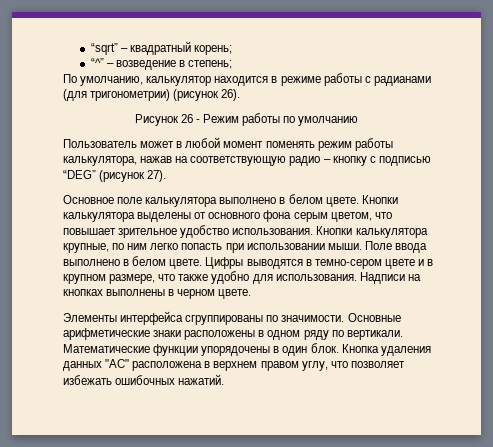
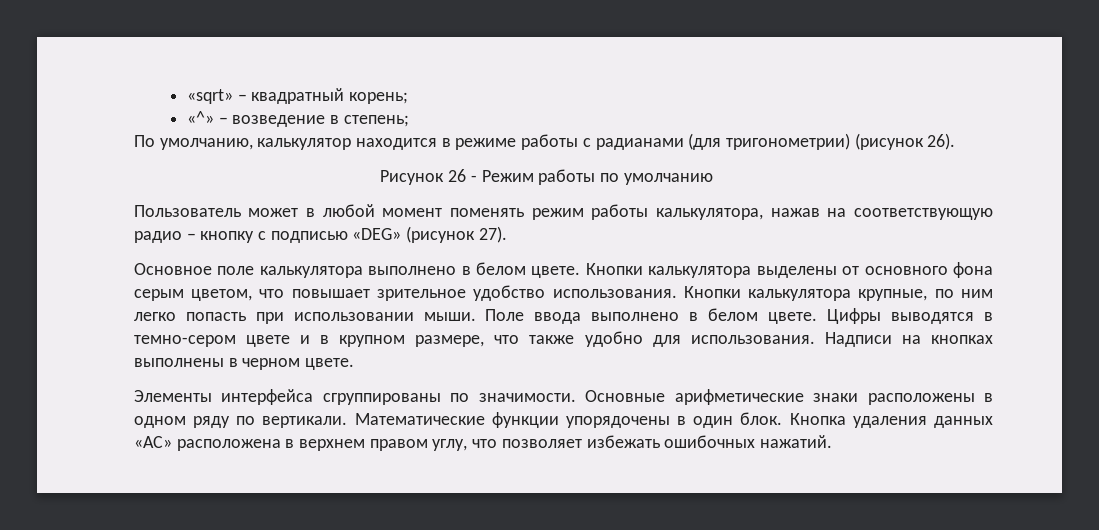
[90,43,118,55] “sqrt” -> [186,89,233,104] «sqrt»
[90,58,104,67] “^” -> [186,111,214,124] «^»
[62,170,96,179] “DEG” -> [352,228,402,240] «DEG»
[105,359,130,368] "AС" -> [133,436,172,448] «AС»

